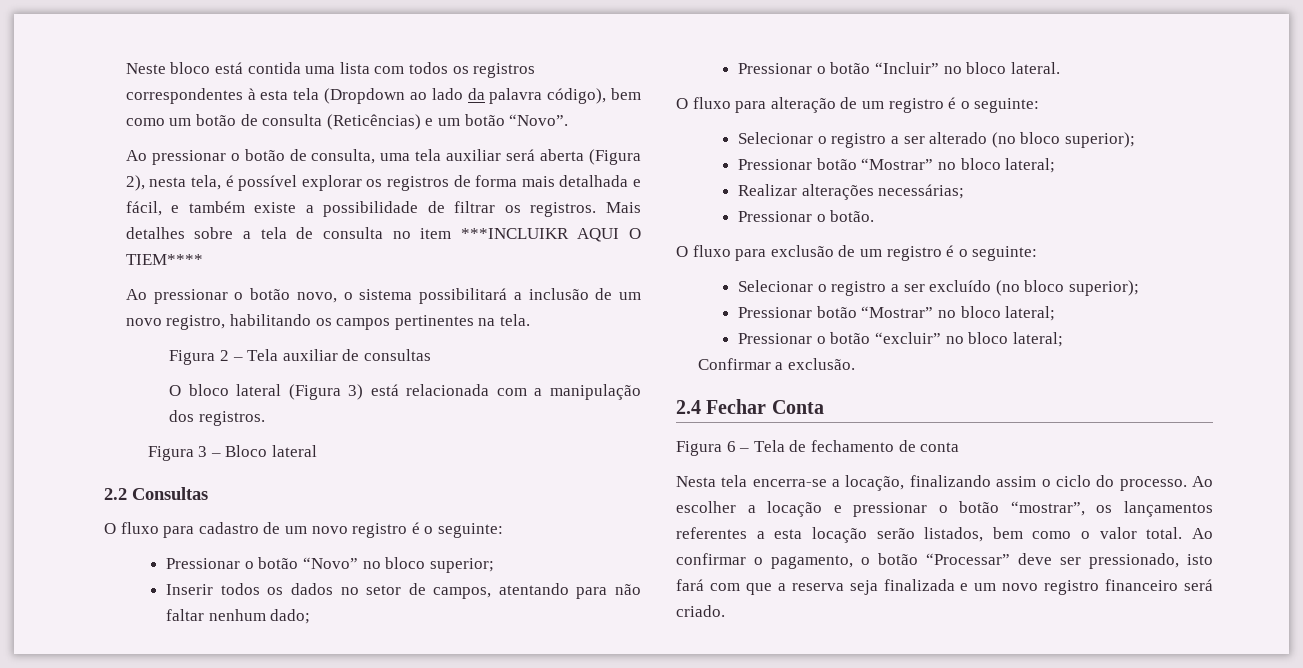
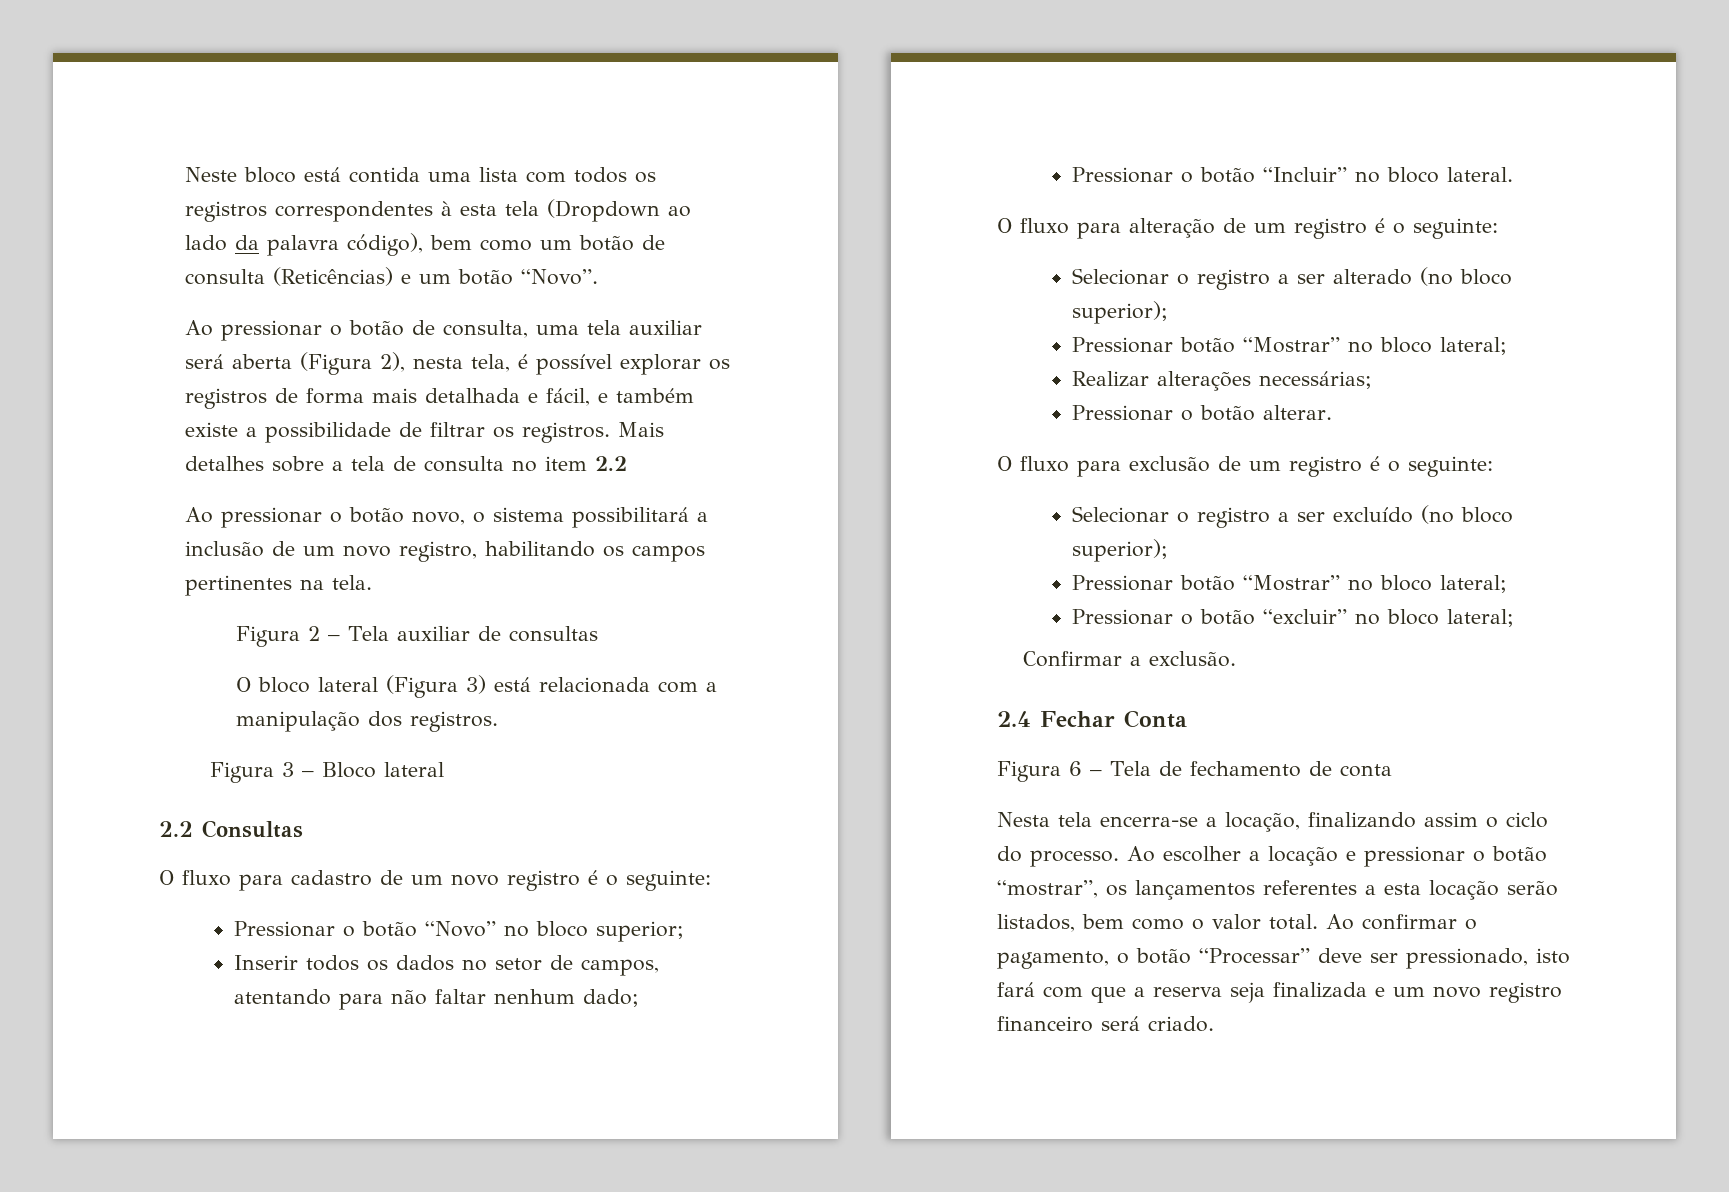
[460,228,642,242] [125,254,203,265] ***INCLUIKR AQUI O TIEM**** -> [594,456,627,471] 2.2
[830,210,875,222] botão. -> [1199,405,1332,421] botão alterar.

